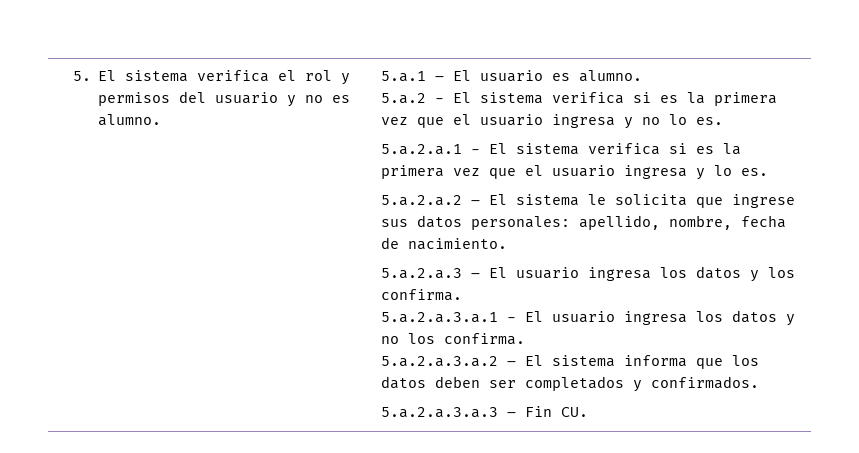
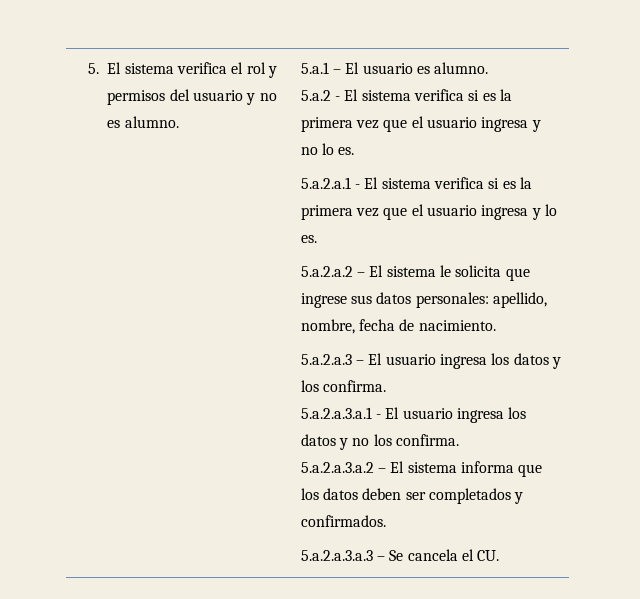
[524,406,552,417] Fin -> [389,549,475,561] Se cancela el

